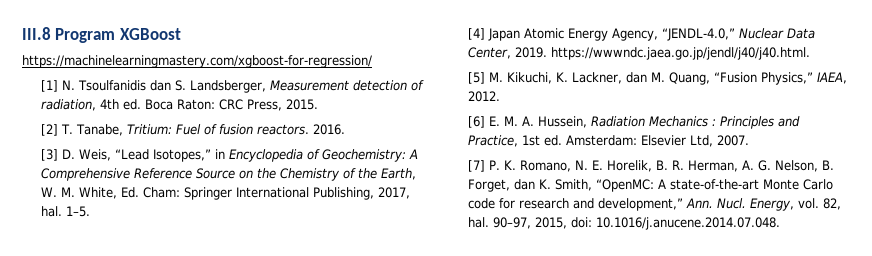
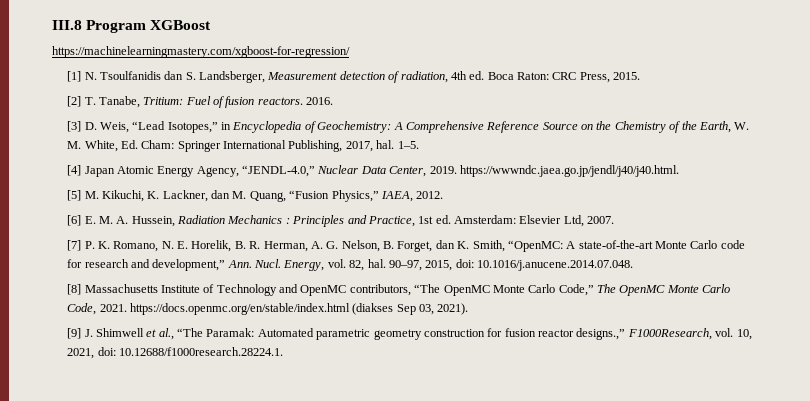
(781, 223) none -> [67,284,731,296] [67,303,469,315] [67,328,752,340] [67,347,283,359] // [8] Massachusetts Institute of Technology and OpenMC contributors, “The OpenMC Monte Carlo Code,” The OpenMC Monte Carlo Code, 2021. https://docs.openmc.org/en/stable/index.html (diakses Sep 03, 2021). // [9] J. Shimwell et al., “The Paramak: Automated parametric geometry construction for fusion reactor designs.,” F1000Research, vol. 10, 2021, doi: 10.12688/f1000research.28224.1.

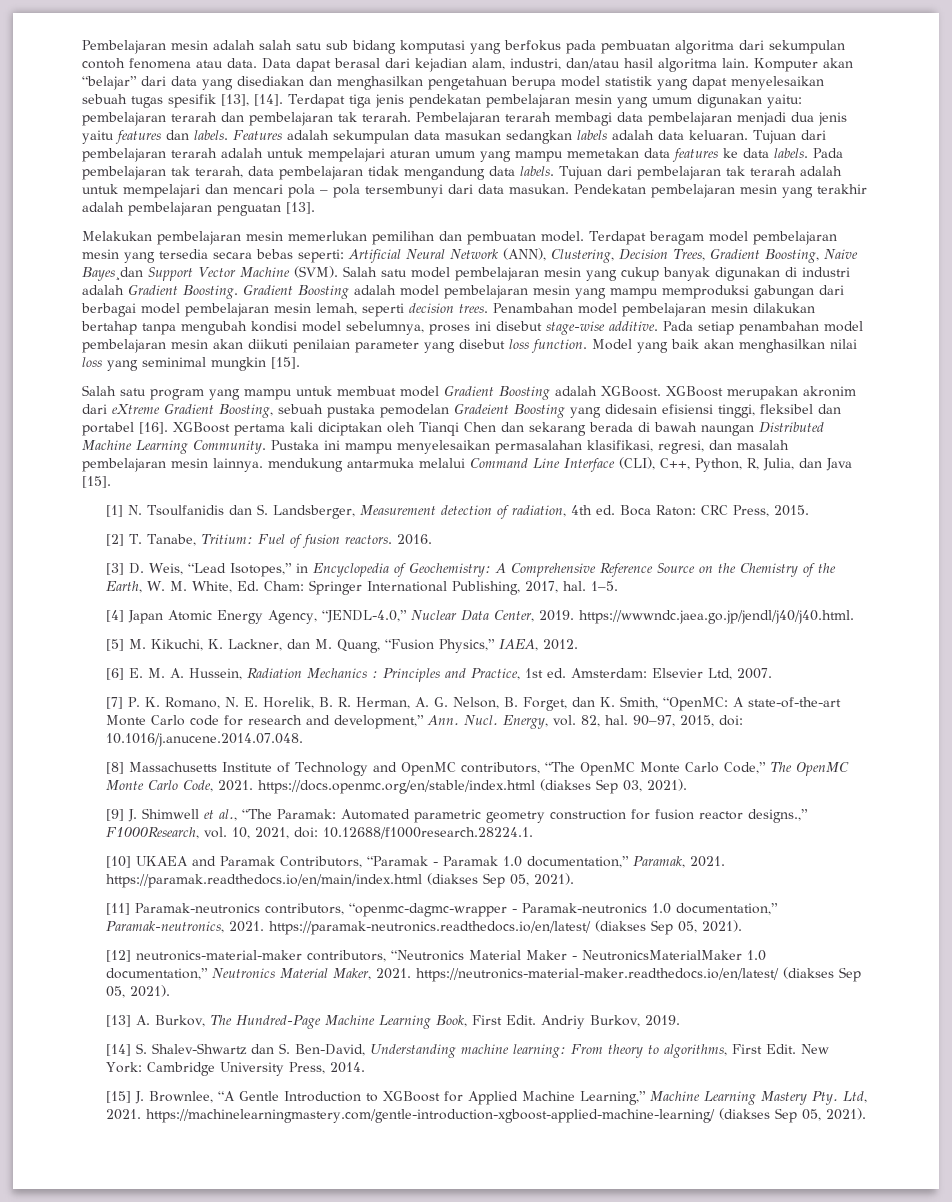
[52,20,212,33] [52,46,350,58] III.8 Program XGBoost // https://machinelearningmastery.com/xgboost-for-regression/ -> [82,40,845,54] [82,58,853,72] [82,76,824,90] [82,94,802,108] [82,112,847,126] [82,130,826,144] [82,148,843,162] [82,166,842,180] [82,184,867,198] [82,202,315,216] [82,231,837,245] [82,248,858,263] [82,266,850,281] [82,285,844,299] [81,303,815,317] [81,321,863,335] [82,339,857,353] [82,357,300,371] [82,385,856,400] [82,404,841,418] [82,422,824,436] [82,440,789,454] [82,457,852,472] [82,476,111,488] Pembelajaran mesin adalah salah satu sub bidang komputasi yang berfokus pada pembuatan algoritma dari sekumpulan contoh fenomena atau data. Data dapat berasal dari kejadian alam, industri, dan/atau hasil algoritma lain. Komputer akan “belajar” dari data yang disediakan dan menghasilkan pengetahuan berupa model statistik yang dapat menyelesaikan sebuah tugas spesifik [13], [14]. Terdapat tiga jenis pendekatan pembelajaran mesin yang umum digunakan yaitu: pembelajaran terarah dan pembelajaran tak terarah. Pembelajaran terarah membagi data pembelajaran menjadi dua jenis yaitu features dan labels. Features adalah sekumpulan data masukan sedangkan labels adalah data keluaran. Tujuan dari pembelajaran terarah adalah untuk mempelajari aturan umum yang mampu memetakan data features ke data labels. Pada pembelajaran tak terarah, data pembelajaran tidak mengandung data labels. Tujuan dari pembelajaran tak terarah adalah untuk mempelajari dan mencari pola – pola tersembunyi dari data masukan. Pendekatan pembelajaran mesin yang terakhir adalah pembelajaran penguatan [13]. // Melakukan pembelajaran mesin memerlukan pemilihan dan pembuatan model. Terdapat beragam model pembelajaran mesin yang tersedia secara bebas seperti: Artificial Neural Network (ANN), Clustering, Decision Trees, Gradient Boosting, Naive Bayes¸dan Support Vector Machine (SVM). Salah satu model pembelajaran mesin yang cukup banyak digunakan di industri adalah Gradient Boosting. Gradient Boosting adalah model pembelajaran mesin yang mampu memproduksi gabungan dari berbagai model pembelajaran mesin lemah, seperti decision trees. Penambahan model pembelajaran mesin dilakukan bertahap tanpa mengubah kondisi model sebelumnya, proses ini disebut stage-wise additive. Pada setiap penambahan model pembelajaran mesin akan diikuti penilaian parameter yang disebut loss function. Model yang baik akan menghasilkan nilai loss yang seminimal mungkin [15]. // Salah satu program yang mampu untuk membuat model Gradient Boosting adalah XGBoost. XGBoost merupakan akronim dari eXtreme Gradient Boosting, sebuah pustaka pemodelan Gradeient Boosting yang didesain efisiensi tinggi, fleksibel dan portabel [16]. XGBoost pertama kali diciptakan oleh Tianqi Chen dan sekarang berada di bawah naungan Distributed Machine Learning Community. Pustaka ini mampu menyelesaikan permasalahan klasifikasi, regresi, dan masalah pembelajaran mesin lainnya. mendukung antarmuka melalui Command Line Interface (CLI), C++, Python, R, Julia, dan Java [15].
(283, 351) none -> [106,856,726,868] [106,873,575,888] [106,903,779,917] [106,920,743,935] [106,950,767,962] [106,967,862,982] [106,985,171,998] [106,1015,681,1029] [106,1043,830,1058] [106,1062,366,1076] [106,1091,868,1105] [106,1108,867,1123] // [10] UKAEA and Paramak Contributors, “Paramak - Paramak 1.0 documentation,” Paramak, 2021. https://paramak.readthedocs.io/en/main/index.html (diakses Sep 05, 2021). // [11] Paramak-neutronics contributors, “openmc-dagmc-wrapper - Paramak-neutronics 1.0 documentation,” Paramak-neutronics, 2021. https://paramak-neutronics.readthedocs.io/en/latest/ (diakses Sep 05, 2021). // [12] neutronics-material-maker contributors, “Neutronics Material Maker - NeutronicsMaterialMaker 1.0 documentation,” Neutronics Material Maker, 2021. https://neutronics-material-maker.readthedocs.io/en/latest/ (diakses Sep 05, 2021). // [13] A. Burkov, The Hundred-Page Machine Learning Book, First Edit. Andriy Burkov, 2019. // [14] S. Shalev-Shwartz dan S. Ben-David, Understanding machine learning: From theory to algorithms, First Edit. New York: Cambridge University Press, 2014. // [15] J. Brownlee, “A Gentle Introduction to XGBoost for Applied Machine Learning,” Machine Learning Mastery Pty. Ltd, 2021. https://machinelearningmastery.com/gentle-introduction-xgboost-applied-machine-learning/ (diakses Sep 05, 2021).

